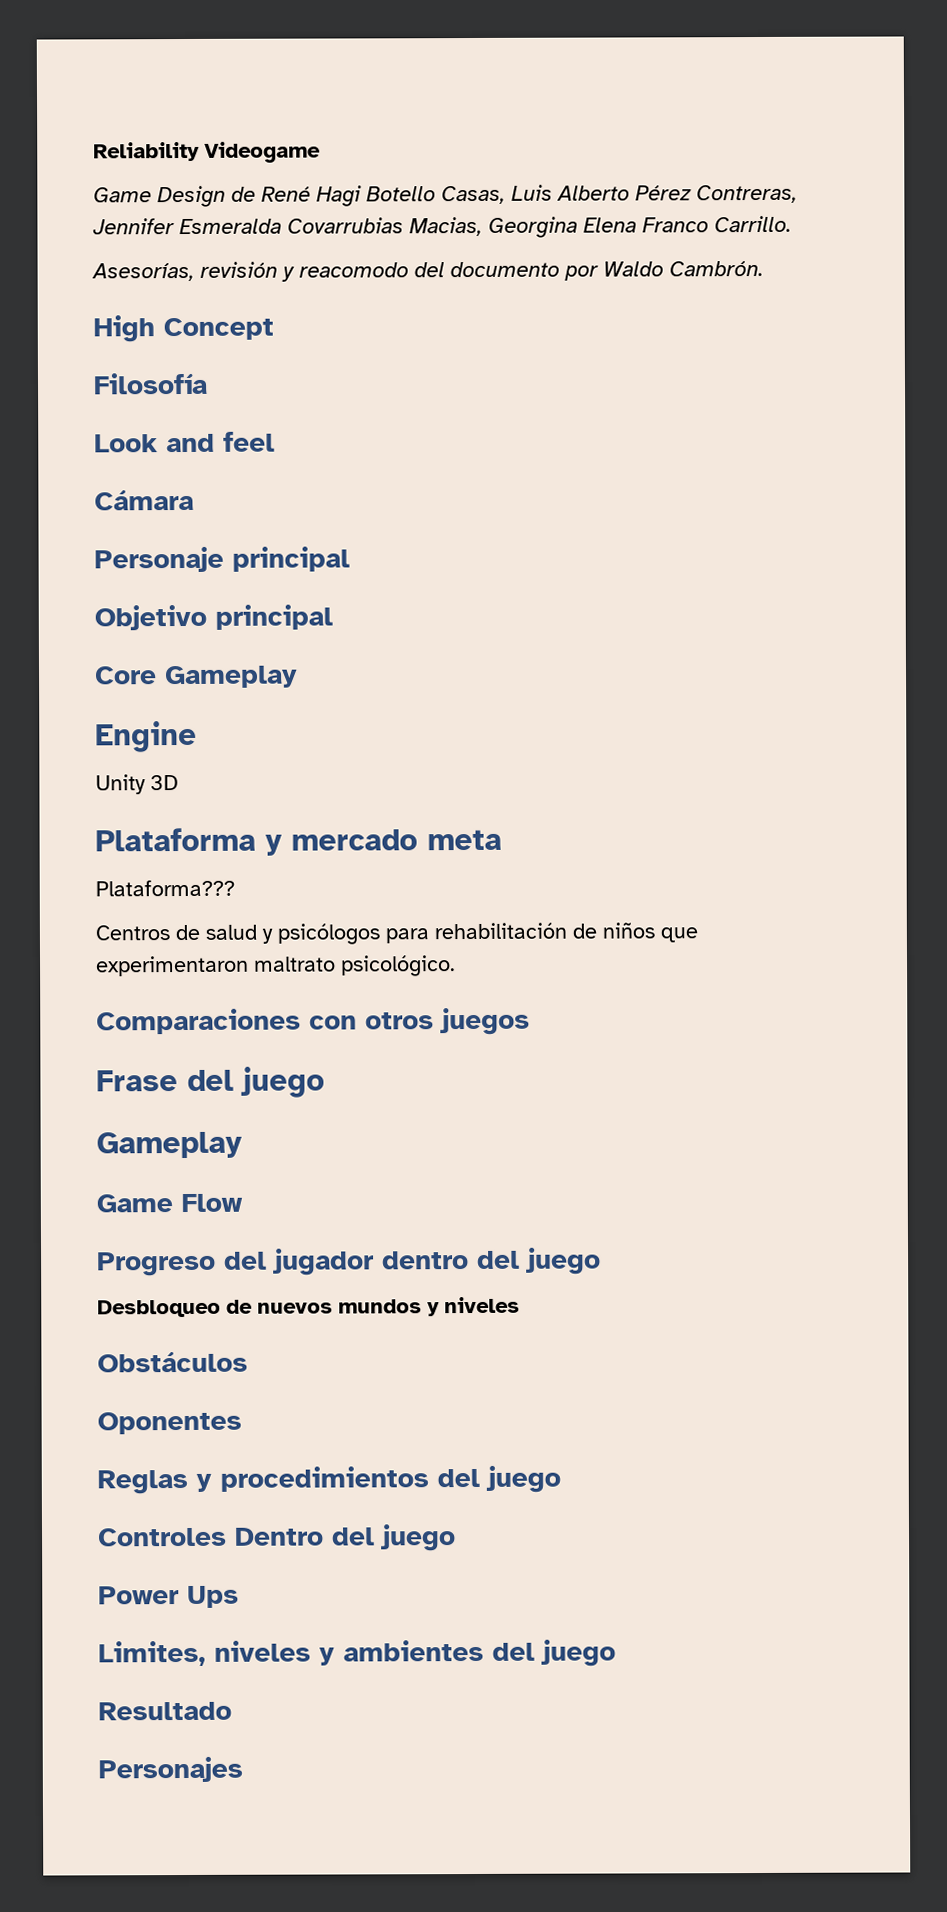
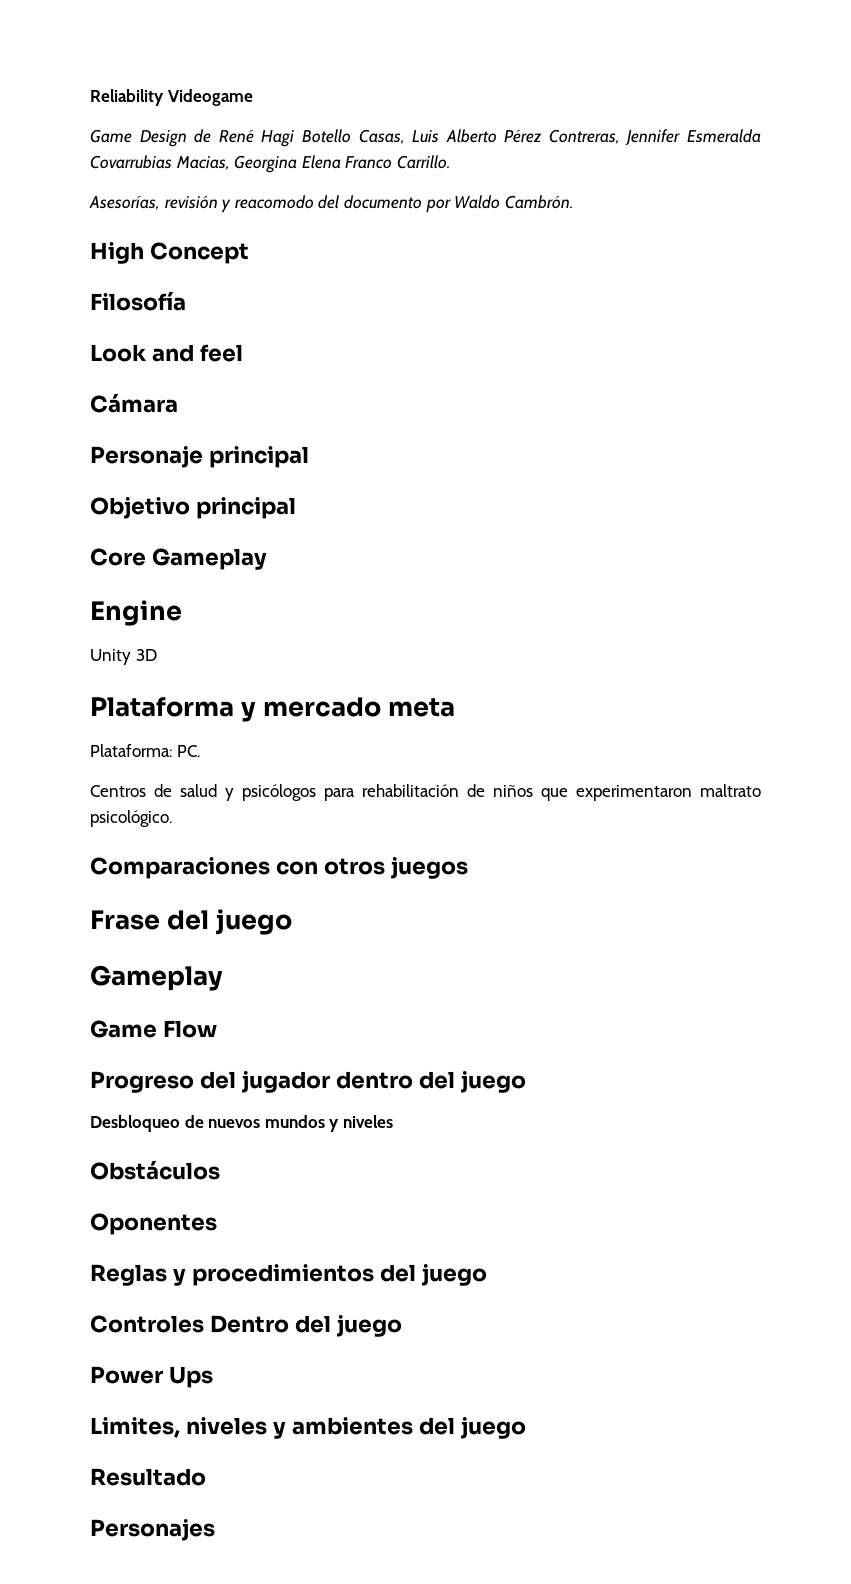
[95,879,235,897] Plataforma??? -> [90,744,200,757] Plataforma: PC.

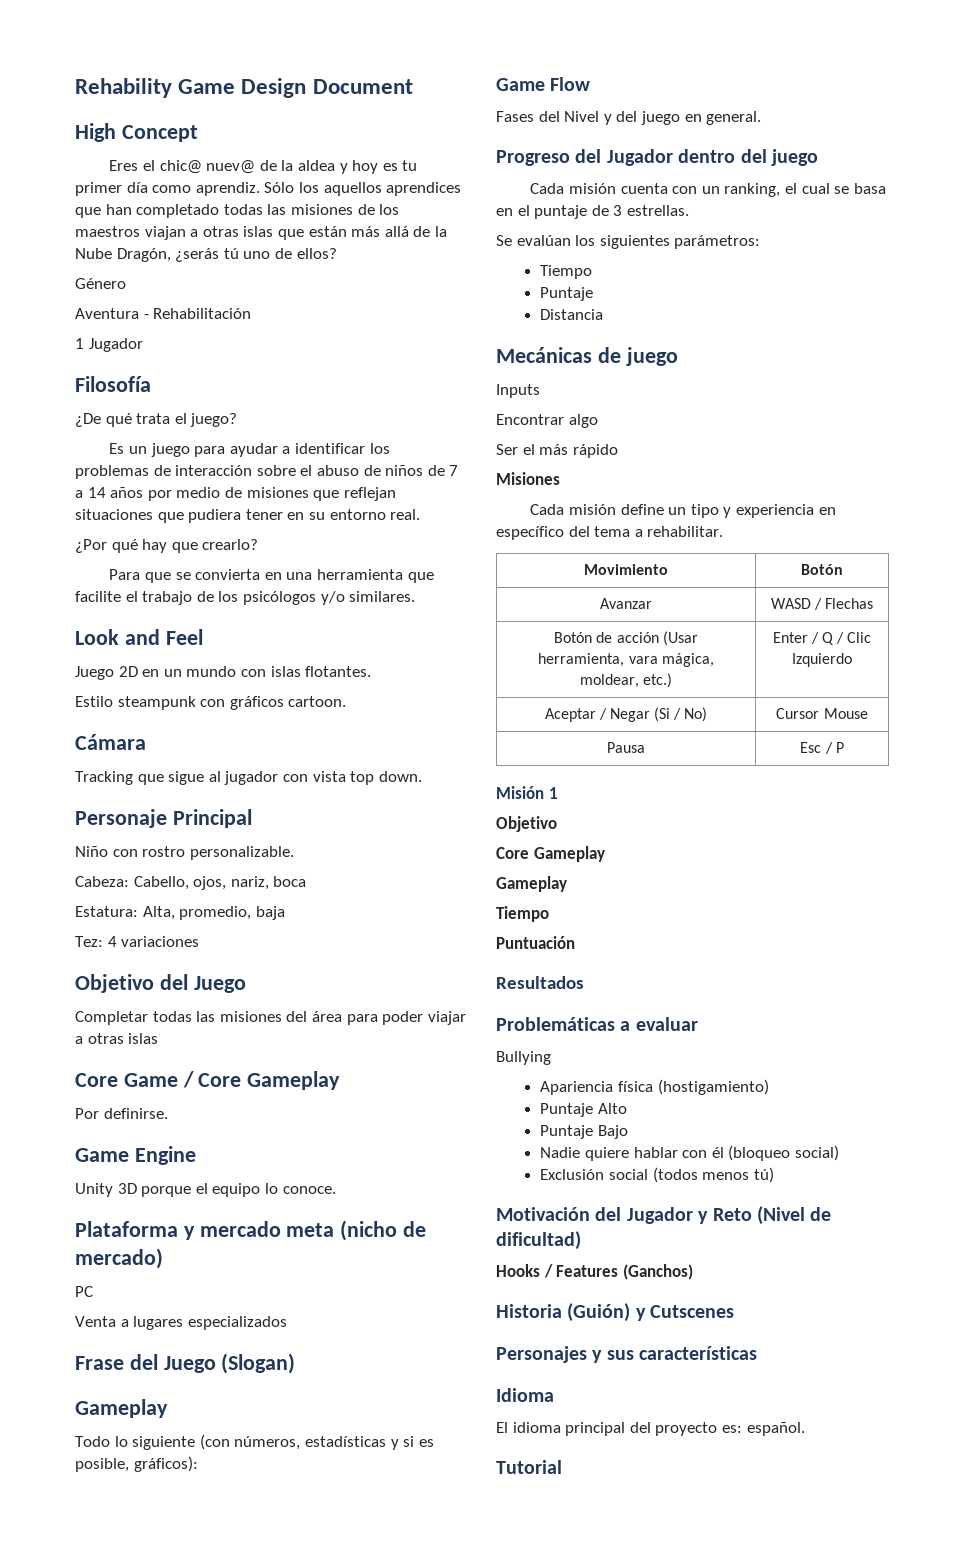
[90,89,253,106] [90,129,761,147] [90,155,451,173] [89,195,574,213] [90,242,249,264] [90,291,186,311] [90,344,243,362] [90,393,178,413] [90,446,309,468] [90,497,296,519] [90,548,267,570] Reliability Videogame // Game Design de René Hagi Botello Casas, Luis Alberto Pérez Contreras, Jennifer Esmeralda Covarrubias Macias, Georgina Elena Franco Carrillo. // Asesorías, revisión y reacomodo del documento por Waldo Cambrón. // High Concept // Filosofía // Look and feel // Cámara // Personaje principal // Objetivo principal // Core Gameplay // -> [75,78,413,98] [75,123,198,142] [109,160,418,174] [75,182,462,196] [75,204,400,218] [75,226,447,240] [75,248,337,262] [75,278,126,289] [75,308,252,319] [75,338,143,352] [75,376,151,392] [75,413,238,427] [109,443,390,457] [75,465,459,479] [75,487,396,501] [75,509,421,523] [75,539,259,553] [109,569,434,583] [75,591,416,605] [75,629,203,645] [75,666,372,680] [75,696,347,710] [75,734,146,750] [75,771,422,785] [75,809,252,828] [75,846,294,860] [75,876,307,890] [75,906,285,920] [75,936,200,947] [75,974,246,993] [75,1011,466,1025] [75,1033,159,1044] [75,1071,341,1090] [75,1108,168,1119] [75,1148,129,1162] Rehability Game Design Document // High Concept // Eres el chic@ nuev@ de la aldea y hoy es tu primer día como aprendiz. Sólo los aquellos aprendices que han completado todas las misiones de los maestros viajan a otras islas que están más allá de la Nube Dragón, ¿serás tú uno de ellos? // Género // Aventura - Rehabilitación // 1 Jugador // Filosofía // ¿De qué trata el juego? // Es un juego para ayudar a identificar los problemas de interacción sobre el abuso de niños de 7 a 14 años por medio de misiones que reflejan situaciones que pudiera tener en su entorno real. // ¿Por qué hay que crearlo? // Para que se convierta en una herramienta que facilite el trabajo de los psicólogos y/o similares. // Look and Feel // Juego 2D en un mundo con islas flotantes. // Estilo steampunk con gráficos cartoon. // Cámara // Tracking que sigue al jugador con vista top down. // Personaje Principal // Niño con rostro personalizable. // Cabeza: Cabello, ojos, nariz, boca // Estatura: Alta, promedio, baja // Tez: 4 variaciones // Objetivo del Juego // Completar todas las misiones del área para poder viajar a otras islas // Core Game / Core Gameplay // Por definirse. // Game
(157, 655) none -> [141,1183,336,1197] porque el equipo lo conoce.
[90,744,200,757] [90,784,761,801] [90,810,172,827] [90,857,468,879] // Plataforma: PC. // Centros de salud y psicólogos para rehabilitación de niños que experimentaron maltrato psicológico. // Comparaciones con otros juegos -> [340,1220,427,1241] [75,1248,163,1269] [75,1286,93,1297] [75,1316,287,1330] (nicho de mercado) // PC // Venta a lugares especializados
[215,909,292,935] [90,965,223,991] [90,1020,217,1038] juego // Gameplay // Game Flow -> [163,1353,296,1374] [75,1399,168,1418] [75,1434,434,1450] [75,1456,198,1472] [496,77,591,91] [496,111,762,125] Juego (Slogan) // Gameplay // Todo lo siguiente (con números, estadísticas y si es posible, gráficos): // Game Flow // Fases del Nivel y del juego en general.
[241,1071,331,1093] jugador -> [606,149,673,166] Jugador
[90,1115,393,1132] [90,1160,220,1180] [90,1213,217,1235] [90,1264,487,1286] [90,1315,402,1337] [90,1366,213,1388] [90,1417,526,1439] [90,1468,206,1486] [90,1519,215,1541] Desbloqueo de nuevos mundos y niveles // Obstáculos // Oponentes // Reglas y procedimientos del juego // Controles Dentro del juego // Power Ups // Limites, niveles y ambientes del juego // Resultado // Personajes -> [530,183,886,197] [496,205,689,219] [496,235,761,249] [540,265,593,279] [540,287,594,301] [540,309,604,320] [496,347,678,366] [496,384,540,398] [496,414,598,428] [496,444,618,458] [496,472,560,485] [530,504,836,518] [496,526,724,540] [584,564,668,575] [801,564,843,575] [600,598,652,609] [770,598,874,610] [554,631,698,646] [538,653,714,667] [579,673,673,688] [772,632,872,645] [792,653,852,667] [544,707,708,722] [776,708,868,719] [607,742,645,753] [800,742,844,754] [496,786,558,799] [496,816,557,832] [496,846,605,862] [496,876,567,892] [496,906,549,922] [496,936,575,949] [496,976,584,989] [496,1017,698,1031] [496,1051,551,1065] [540,1079,769,1095] [540,1103,627,1117] [540,1125,628,1139] [540,1145,839,1161] [540,1167,774,1183] [496,1206,832,1225] [496,1231,581,1250] [496,1264,693,1280] [496,1303,735,1322] [496,1346,758,1363] [496,1388,554,1402] [496,1422,805,1436] [496,1460,562,1474] Cada misión cuenta con un ranking, el cual se basa en el puntaje de 3 estrellas. // Se evalúan los siguientes parámetros: // Tiempo // Puntaje // Distancia // Mecánicas de juego // Inputs // Encontrar algo // Ser el más rápido // Misiones // Cada misión define un tipo y experiencia en específico del tema a rehabilitar. // Movimiento | Botón // Avanzar | WASD / Flechas // Botón de acción (Usar herramienta, vara mágica, moldear, etc.) | Enter / Q / Clic Izquierdo // Aceptar / Negar (Si / No) | Cursor Mouse // Pausa | Esc / P // Misión 1 // Objetivo // Core Gameplay // Gameplay // Tiempo // Puntuación // Resultados // Problemáticas a evaluar // Bullying // Apariencia física (hostigamiento) // Puntaje Alto // Puntaje Bajo // Nadie quiere hablar con él (bloqueo social) // Exclusión social (todos menos tú) // Motivación del Jugador y Reto (Nivel de dificultad) // Hooks / Features (Ganchos) // Historia (Guión) y Cutscenes // Personajes y sus características // Idioma // El idioma principal del proyecto es: español. // Tutorial

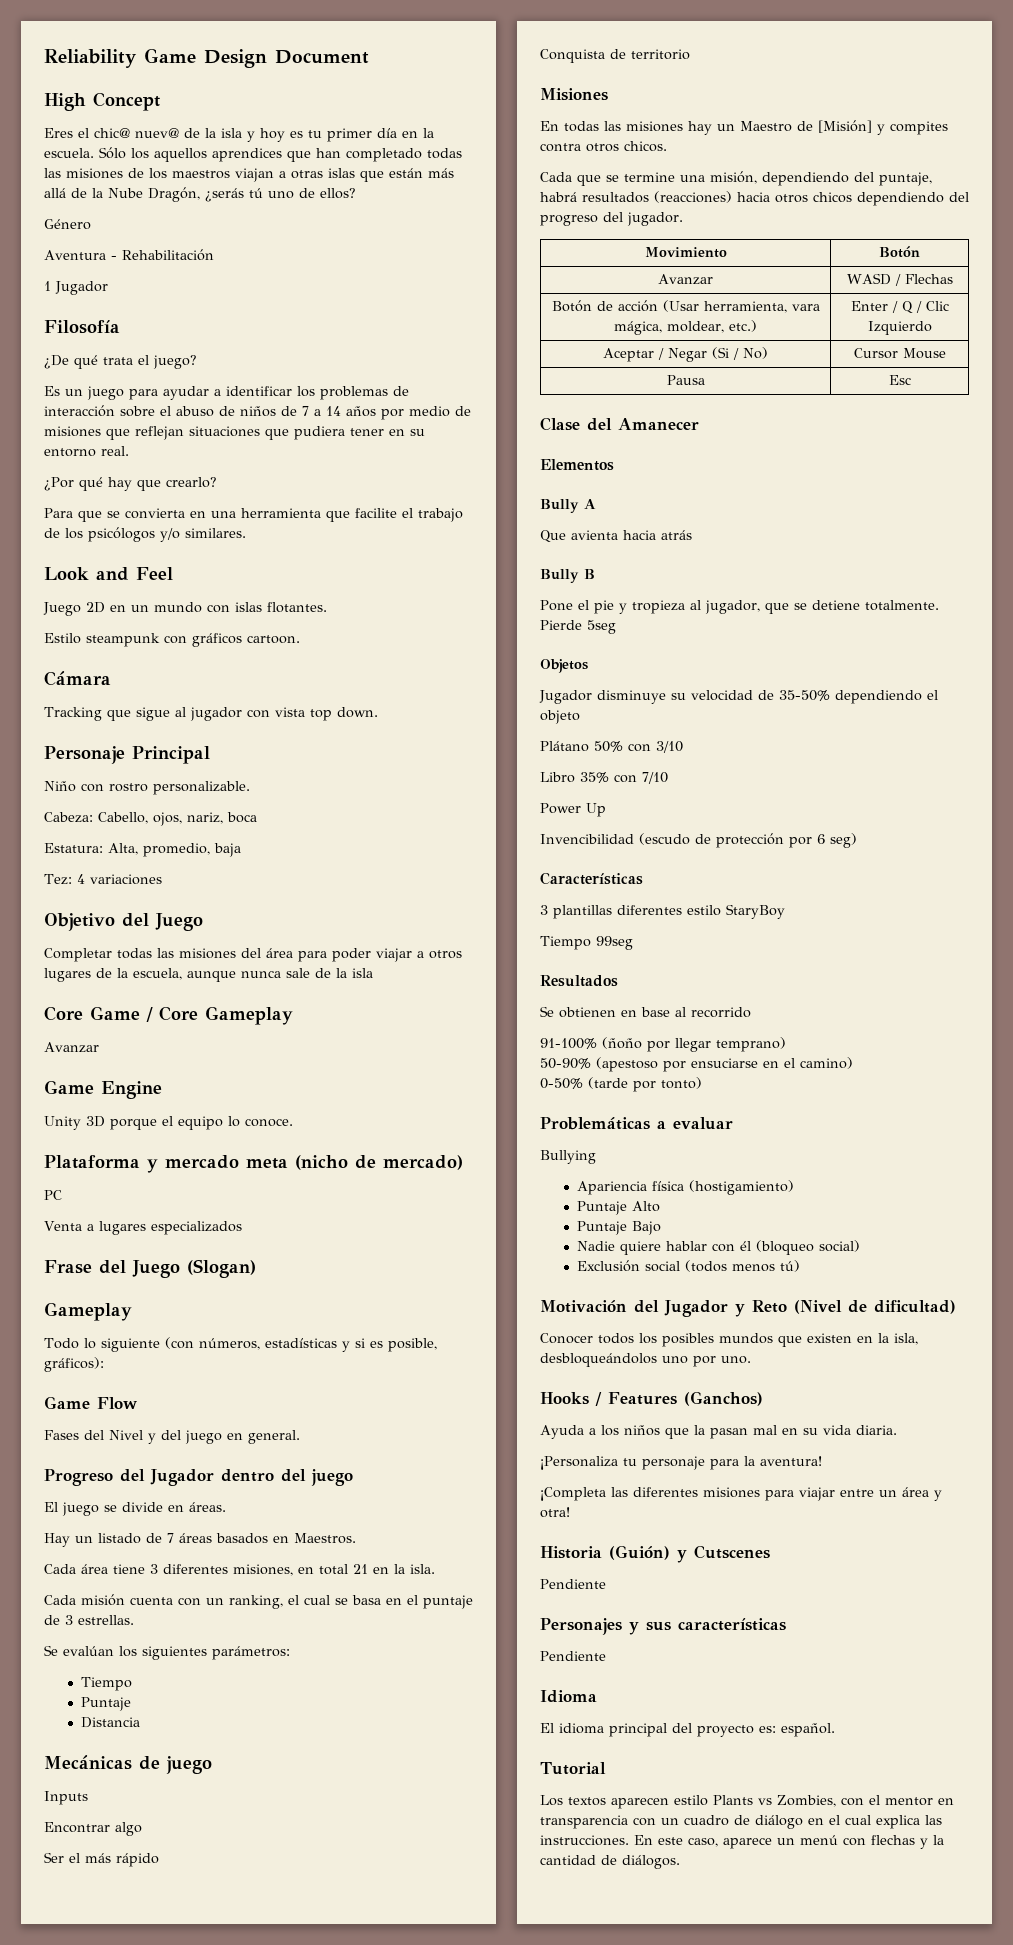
[75,78,172,98] Rehability -> [44,49,137,68] Reliability
[297,160,335,171] aldea -> [221,128,242,138] isla
[152,182,260,196] como aprendiz. -> [402,128,434,138] [44,148,94,158] en la escuela.
[87,1033,159,1044] otras islas -> [429,950,462,959] [44,968,373,982] otros lugares de la escuela, aunque nunca sale de la isla
[75,1108,168,1119] Por definirse. -> [44,1042,99,1053] Avanzar
(818, 157) none -> [44,1502,226,1516] [44,1533,356,1547] [44,1564,435,1576] // El juego se divide en áreas. // Hay un listado de 7 áreas basados en Maestros. // Cada área tiene 3 diferentes misiones, en total 21 en la isla.
[496,472,560,485] [530,504,836,518] [496,526,724,540] Misiones // Cada misión define un tipo y experiencia en específico del tema a rehabilitar. -> [540,49,690,63] [540,88,608,101] [540,120,948,135] [540,141,667,152] [540,171,932,186] [540,191,969,206] [540,212,683,226] Conquista de territorio // Misiones // En todas las misiones hay un Maestro de [Misión] y compites contra otros chicos. // Cada que se termine una misión, dependiendo del puntaje, habrá resultados (reacciones) hacia otros chicos dependiendo del progreso del jugador.
[824,742,844,754] [496,786,558,799] [496,816,557,832] [496,846,605,862] [496,876,567,892] [496,906,549,922] [496,936,575,949] / P // Misión 1 // Objetivo // Core Gameplay // Gameplay // Tiempo // Puntuación -> [540,417,699,431] [540,459,614,471] [540,499,596,513] [540,530,692,543] [540,569,595,583] [540,600,939,614] [540,620,616,634] [540,659,588,673] [539,690,938,704] [540,710,580,724] [540,741,683,753] [540,772,668,784] [540,803,606,817] [540,833,857,848] [540,872,643,885] [540,904,785,919] [540,936,633,950] // Clase del Amanecer // Elementos // Bully A // Que avienta hacia atrás // Bully B // Pone el pie y tropieza al jugador, que se detiene totalmente. Pierde 5seg // Objetos // Jugador disminuye su velocidad de 35-50% dependiendo el objeto // Plátano 50% con 3/10 // Libro 35% con 7/10 // Power Up // Invencibilidad (escudo de protección por 6 seg) // Características // 3 plantillas diferentes estilo StaryBoy // Tiempo 99seg
(584, 982) none -> [540,1006,751,1018] [540,1037,786,1052] [540,1057,853,1072] [540,1077,702,1092] // Se obtienen en base al recorrido // 91-100% (ñoño por llegar temprano) // 50-90% (apestoso por ensuciarse en el camino) // 0-50% (tarde por tonto)
[496,1264,693,1280] Hooks / Features (Ganchos) -> [540,1333,918,1347] [540,1353,751,1367] [540,1391,763,1406] [540,1425,897,1439] [540,1456,822,1470] [540,1487,942,1501] [540,1507,570,1518] Conocer todos los posibles mundos que existen en la isla, desbloqueándolos uno por uno. // Hooks / Features (Ganchos) // Ayuda a los niños que la pasan mal en su vida diaria. // ¡Personaliza tu personaje para la aventura! // ¡Completa las diferentes misiones para viajar entre un área y otra!
(735, 1311) none -> [540,1579,606,1589] // Pendiente
(758, 1353) none -> [540,1651,606,1661] // Pendiente
(562, 1467) none -> [540,1795,954,1809] [540,1815,942,1829] [540,1835,944,1849] [540,1855,680,1869] // Los textos aparecen estilo Plants vs Zombies, con el mentor en transparencia con un cuadro de diálogo en el cual explica las instrucciones. En este caso, aparece un menú con flechas y la cantidad de diálogos.

